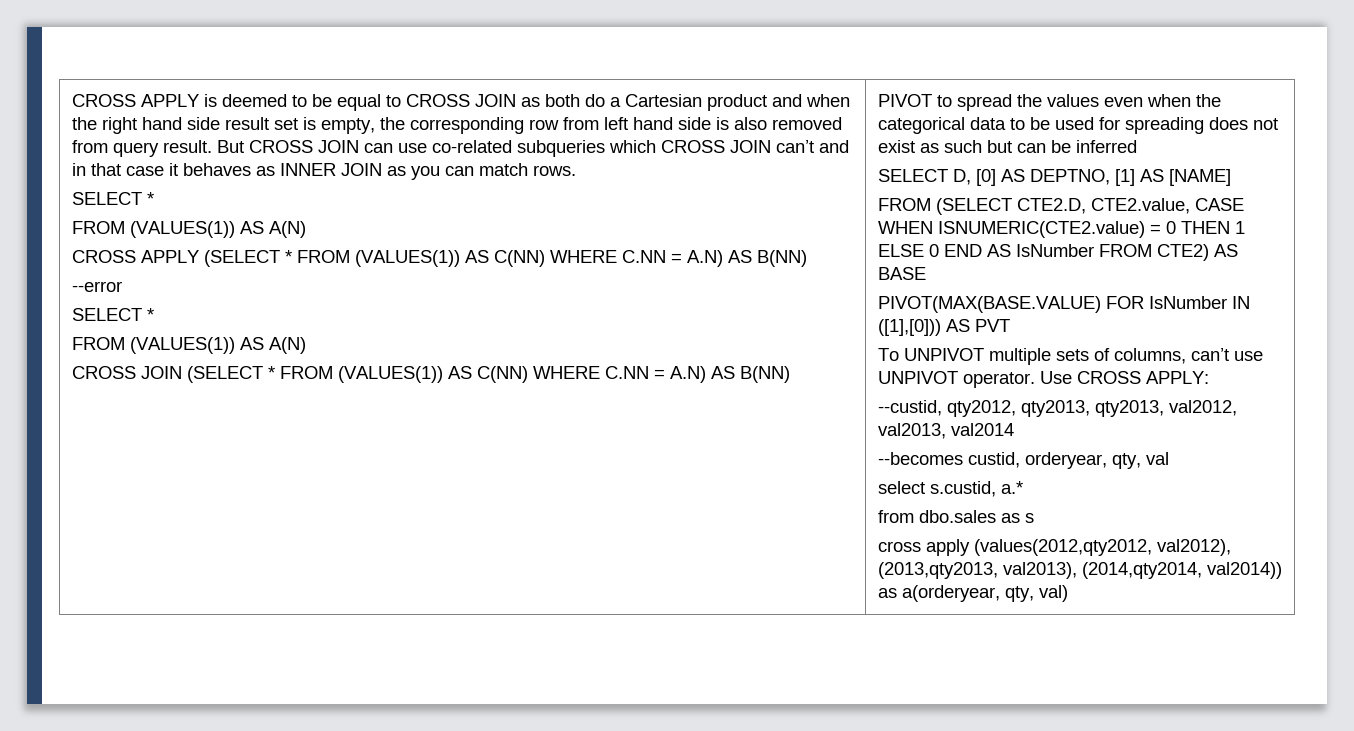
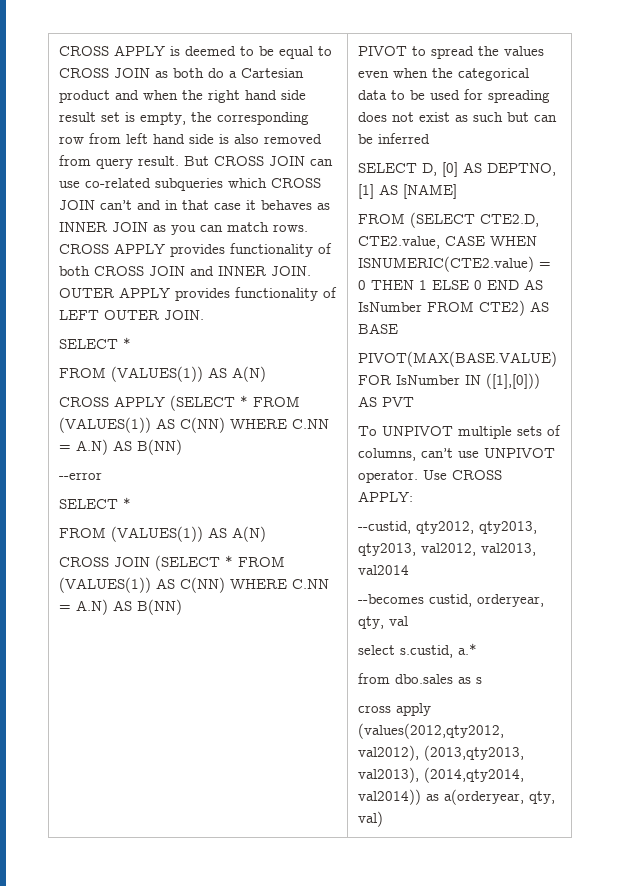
(576, 170) none -> [58,243,332,257] [58,266,311,276] [58,287,337,301] [58,310,204,320] CROSS APPLY provides functionality of both CROSS JOIN and INNER JOIN. OUTER APPLY provides functionality of LEFT OUTER JOIN.

